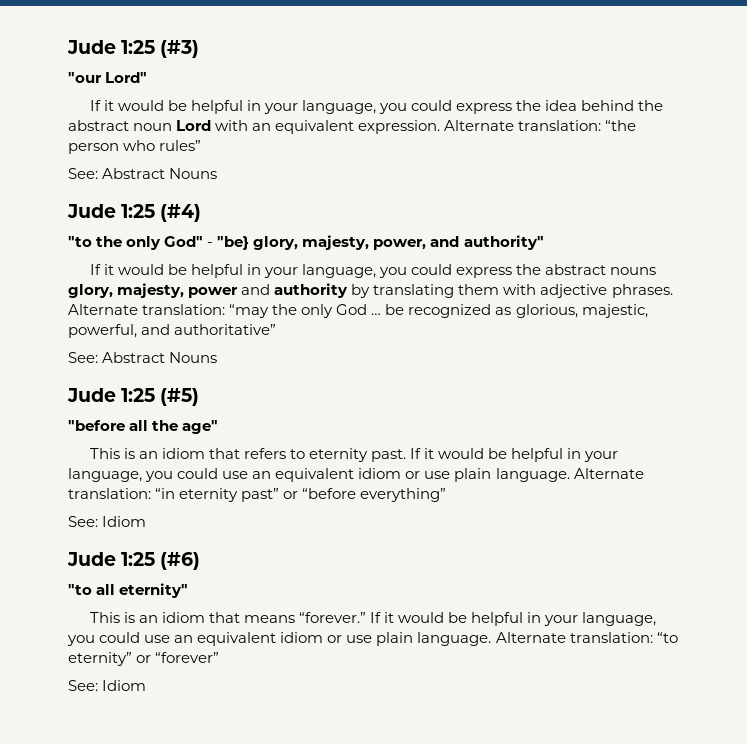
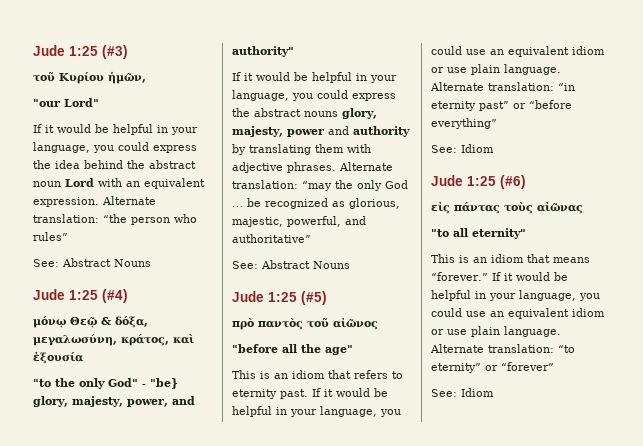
(200, 49) none -> [33,71,146,84] // τοῦ Κυρίου ἡμῶν,
(202, 213) none -> [33,316,148,328] [33,334,194,346] [33,351,84,364] // μόνῳ Θεῷ & δόξα, μεγαλωσύνη, κράτος, καὶ ἐξουσία
(200, 397) none -> [232,317,378,330] // πρὸ παντὸς τοῦ αἰῶνος
(201, 561) none -> [431,201,583,214] // εἰς πάντας τοὺς αἰῶνας

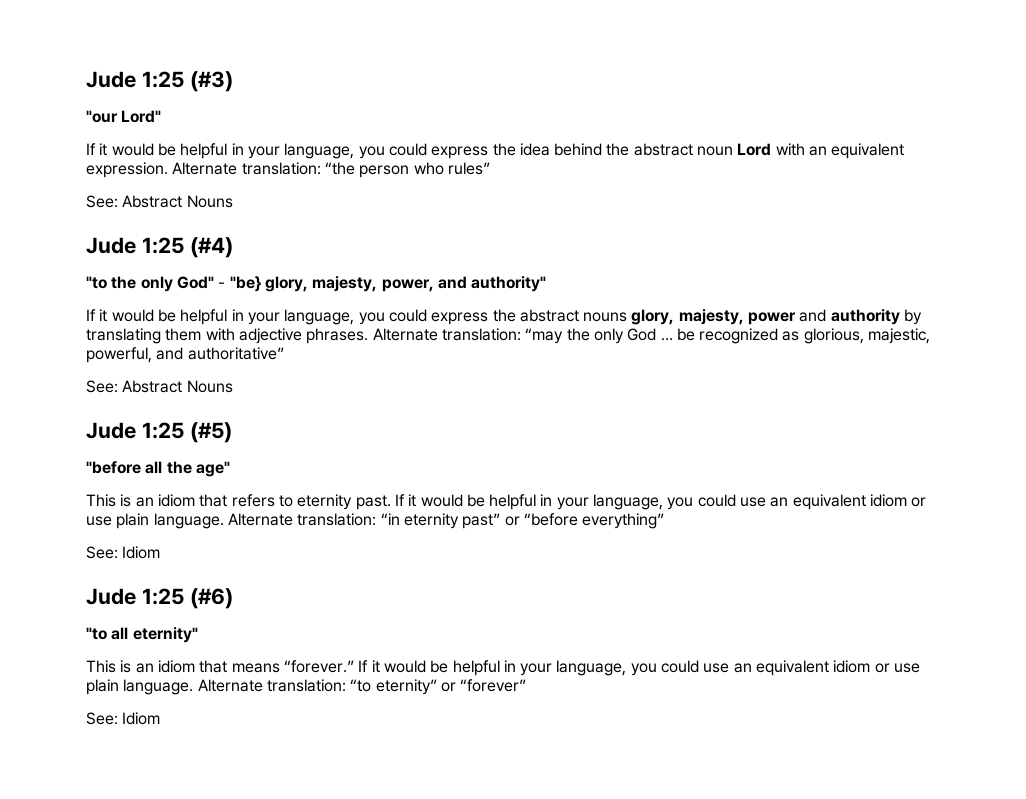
[33,71,146,84] // τοῦ Κυρίου ἡμῶν, -> (233, 81) none
[33,316,148,328] [33,334,194,346] [33,351,84,364] // μόνῳ Θεῷ & δόξα, μεγαλωσύνη, κράτος, καὶ ἐξουσία -> (233, 247) none
[232,317,378,330] // πρὸ παντὸς τοῦ αἰῶνος -> (232, 432) none
[431,201,583,214] // εἰς πάντας τοὺς αἰῶνας -> (233, 598) none

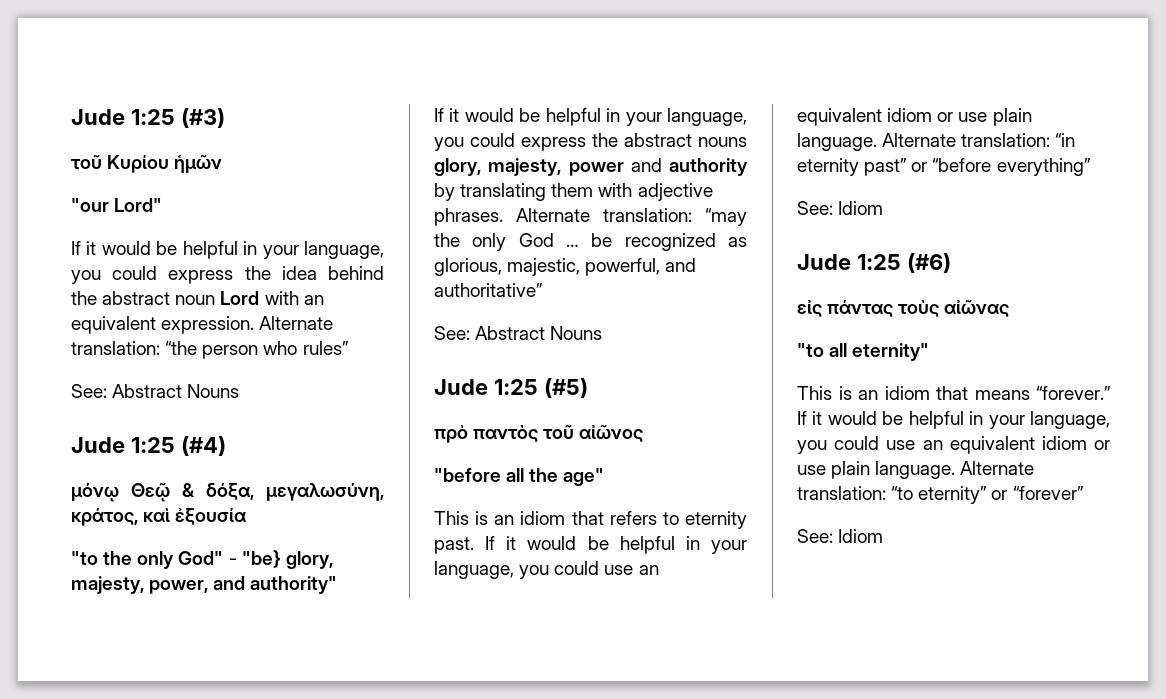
(233, 81) none -> [71,155,223,173] // τοῦ Κυρίου ἡμῶν
(233, 247) none -> [71,483,384,502] [71,508,247,526] // μόνῳ Θεῷ & δόξα, μεγαλωσύνη, κράτος, καὶ ἐξουσία
(232, 432) none -> [434,425,644,443] // πρὸ παντὸς τοῦ αἰῶνος
(233, 598) none -> [797,300,1010,317] // εἰς πάντας τοὺς αἰῶνας

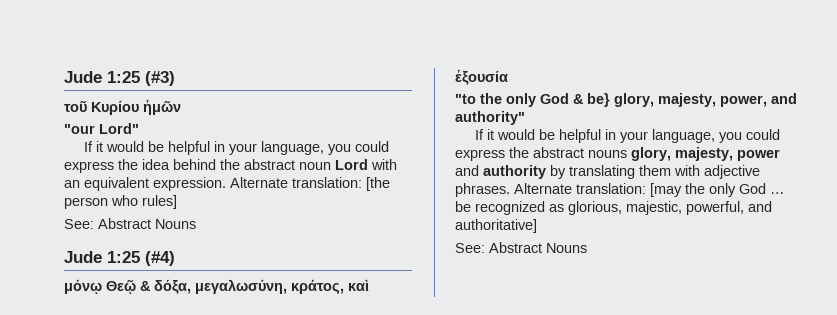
[165,341,198,355] “the -> [366,177,390,191] [the
[302,341,349,355] rules” -> [142,195,177,209] rules]
[178,550,281,568] God" - "be} -> [540,93,610,107] God & be}
[705,208,747,226] “may -> [650,183,682,197] [may
[434,283,543,297] [434,326,603,340] [434,378,588,398] [434,425,644,443] [434,468,605,486] [434,511,747,529] [434,536,747,554] [434,561,659,579] [797,108,1032,126] [797,133,1076,151] [797,158,1091,176] [797,201,884,215] [797,253,951,273] [797,300,1010,317] [797,343,930,361] [797,386,1111,400] [797,411,1110,429] [797,436,1110,454] [797,461,1035,479] [797,486,1084,504] [797,529,884,543] authoritative” // See: Abstract Nouns // Jude 1:25 (#5) // πρὸ παντὸς τοῦ αἰῶνος // "before all the age" // This is an idiom that refers to eternity past. If it would be helpful in your language, you could use an equivalent idiom or use plain language. Alternate translation: “in eternity past” or “before everything” // See: Idiom // Jude 1:25 (#6) // εἰς πάντας τοὺς αἰῶνας // "to all eternity" // This is an idiom that means “forever.” If it would be helpful in your language, you could use an equivalent idiom or use plain language. Alternate translation: “to eternity” or “forever” // See: Idiom -> [455,219,537,233] [455,242,587,253] authoritative] // See: Abstract Nouns

